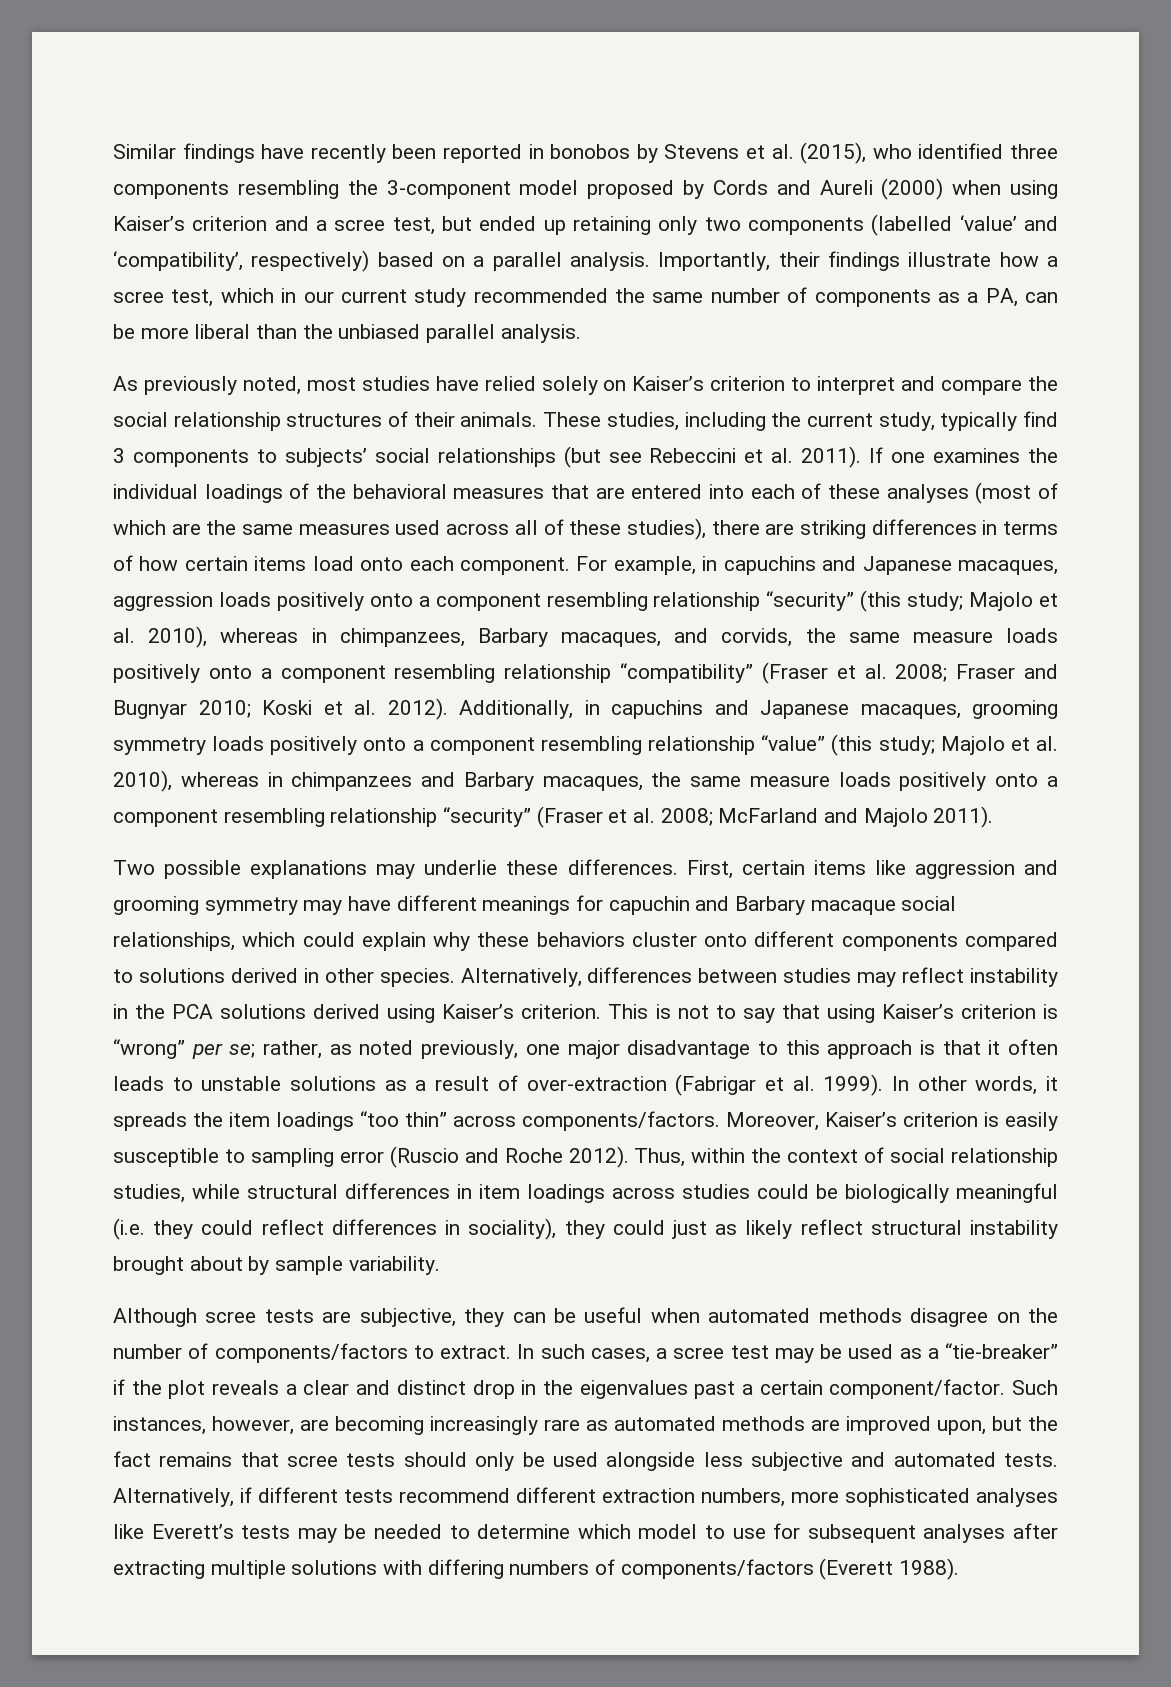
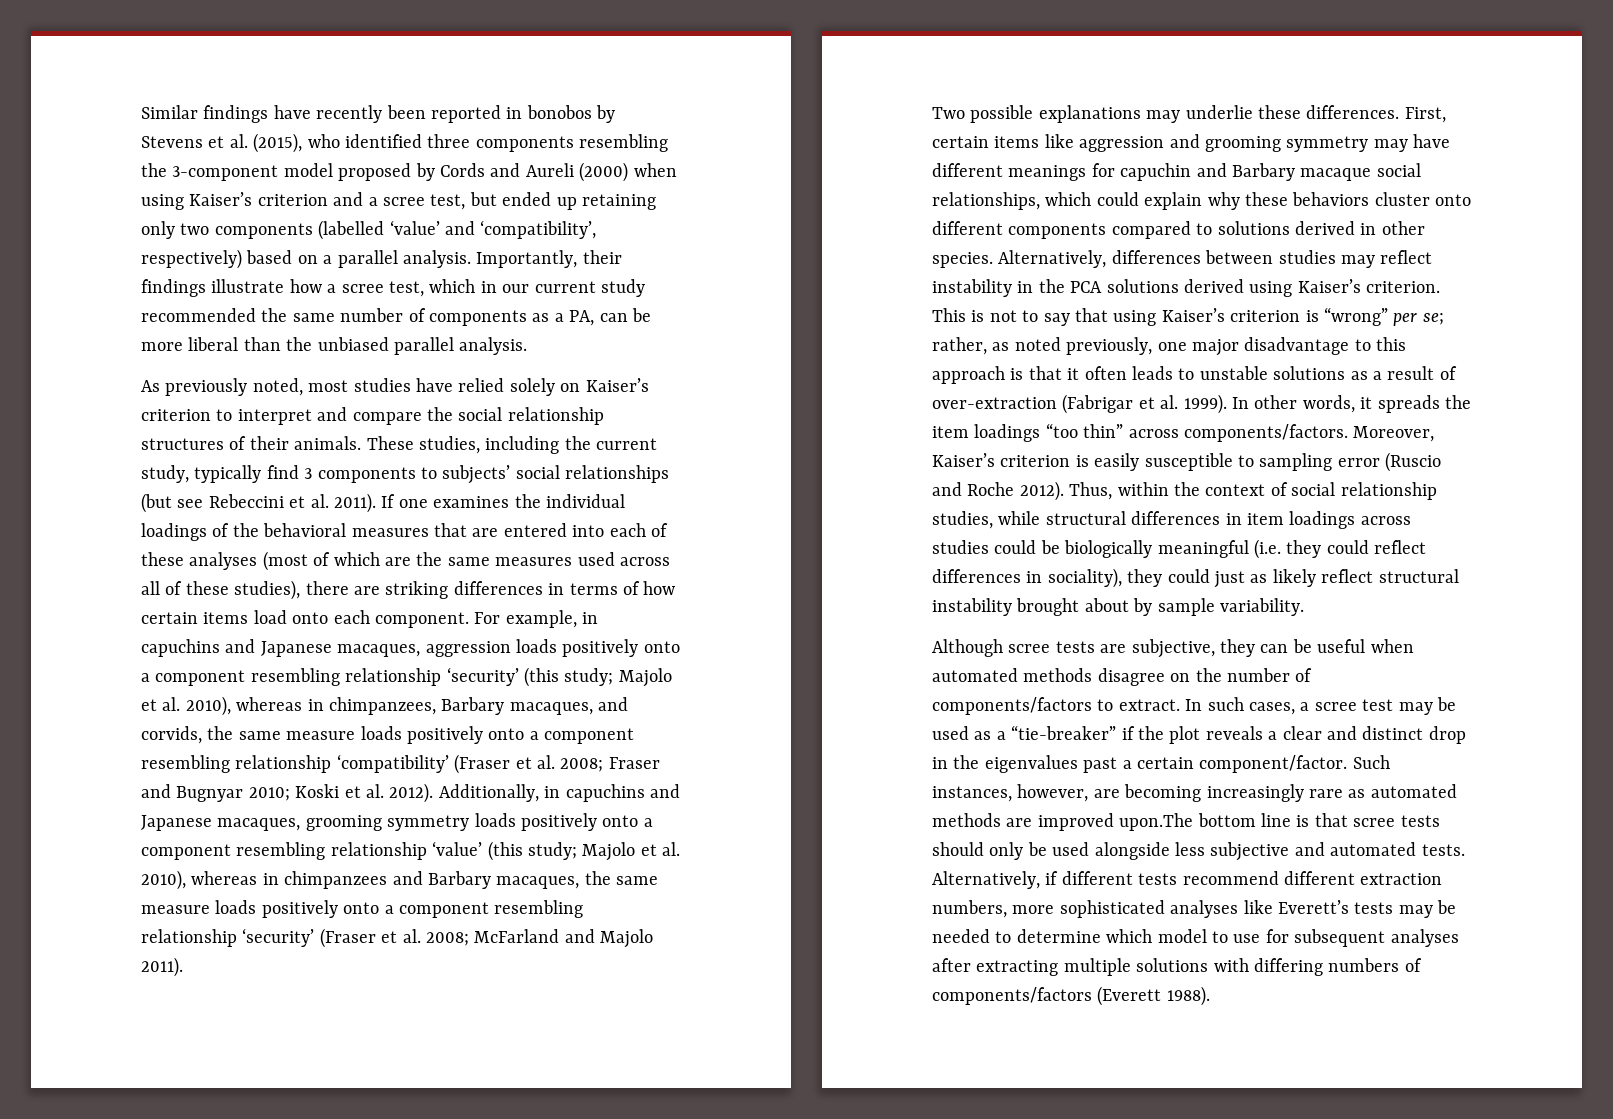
[766,591,855,611] “security” -> [446,667,519,686] ‘security’
[620,663,753,683] “compatibility” -> [336,754,449,773] ‘compatibility’
[761,735,826,751] “value” -> [432,841,483,856] ‘value’
[443,807,532,827] “security” -> [242,928,315,947] ‘security’
[937,1416,1058,1435] [113,1451,233,1467] upon, but the fact remains -> [1119,813,1310,831] upon.The bottom line is

